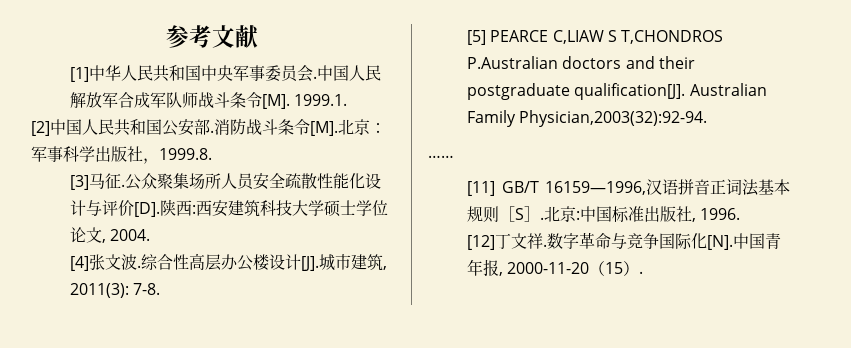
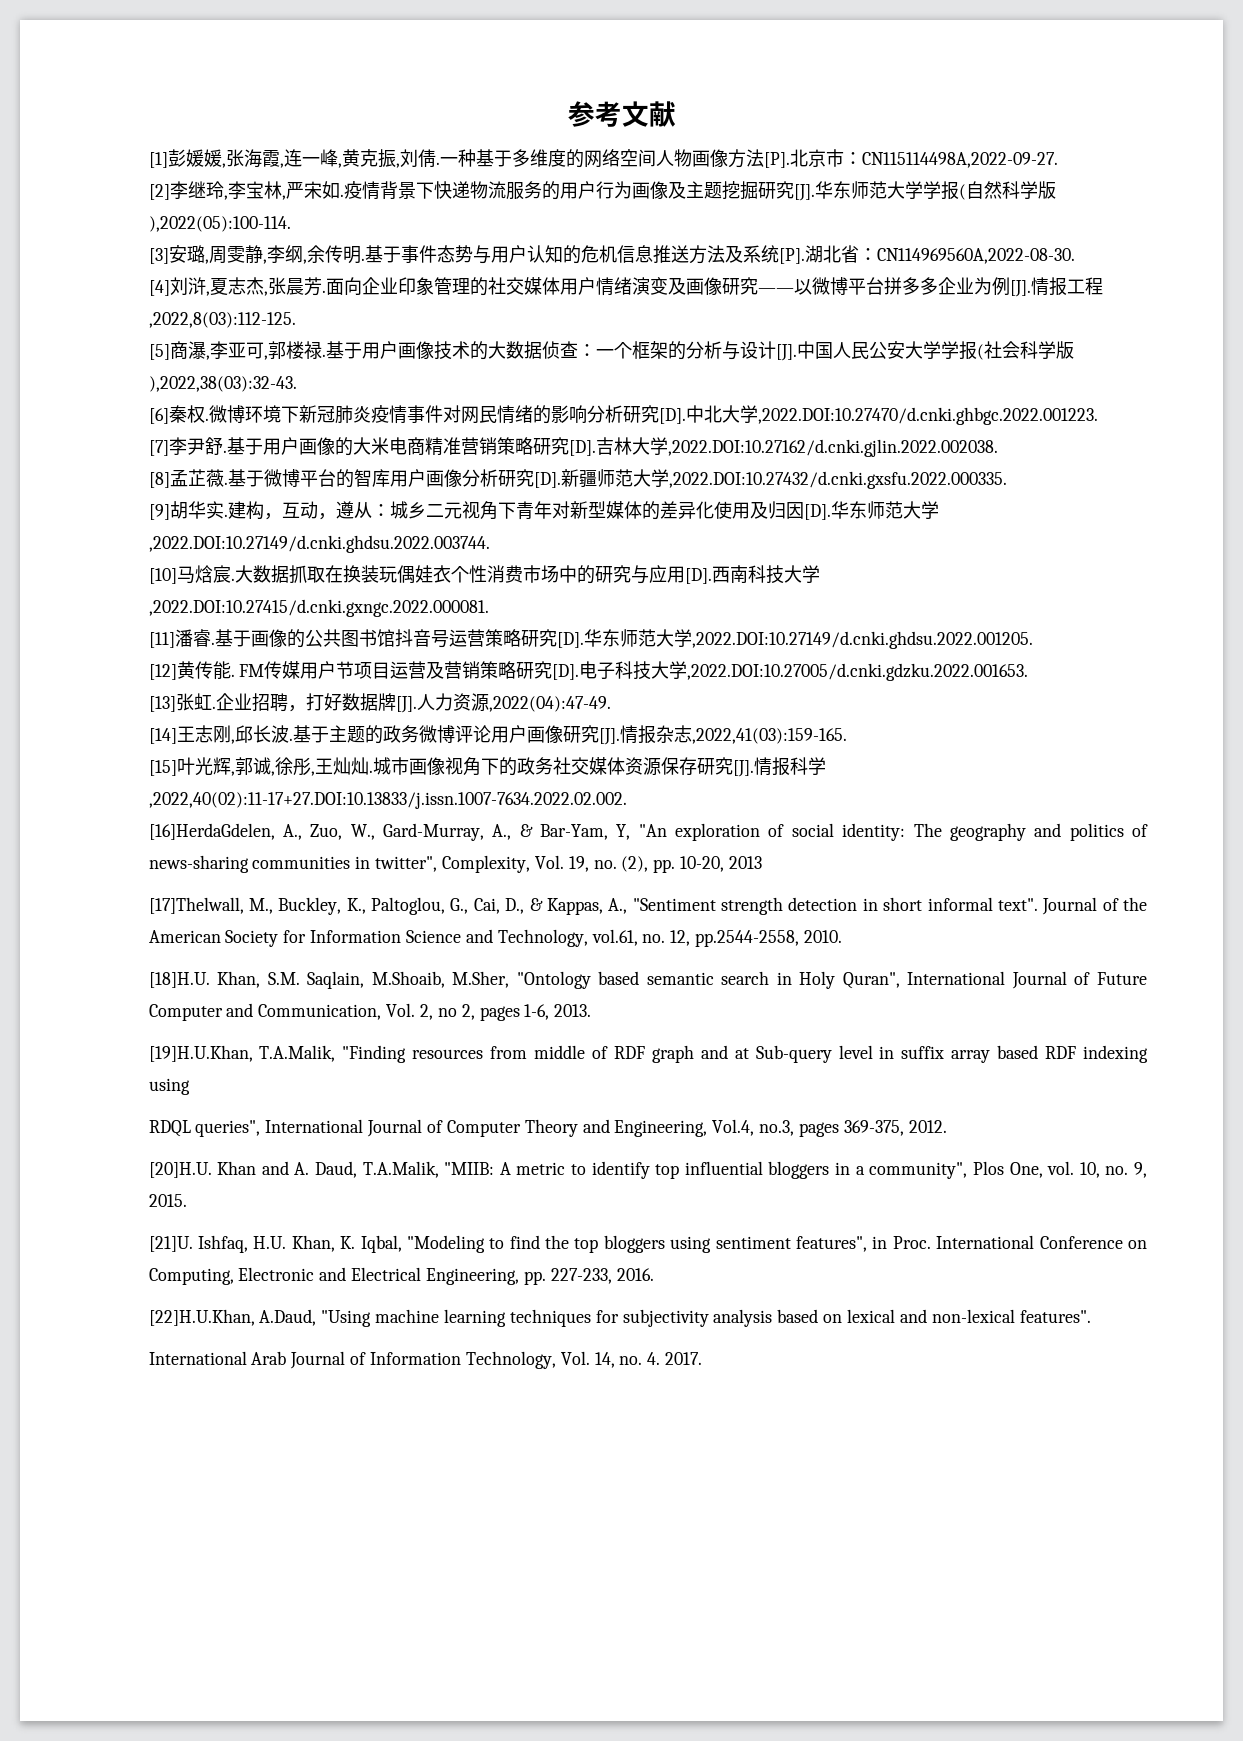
[89,65,382,82] [70,92,348,109] [31,118,386,136] [31,146,212,164] [70,173,382,190] [70,199,389,217] [70,227,151,243] [70,253,388,271] [70,283,161,298] [467,30,724,45] [467,56,695,69] [467,83,767,100] [467,110,708,127] [428,155,454,158] [467,179,790,196] [467,206,741,223] [467,232,782,250] [467,259,644,276] 中华人民共和国中央军事委员会.中国人民解放军合成军队师战斗条令[M]. 1999.1. // [2]中国人民共和国公安部.消防战斗条令[M].北京：军事科学出版社，1999.8. // [3]马征.公众聚集场所人员安全疏散性能化设计与评价[D].陕西:西安建筑科技大学硕士学位论文, 2004. // [4]张文波.综合性高层办公楼设计[J].城市建筑, 2011(3): 7-8. // [5] PEARCE C,LIAW S T,CHONDROS P.Australian doctors and their postgraduate qualification[J]. Australian Family Physician,2003(32):92-94. // …… // [11] GB/T 16159—1996,汉语拼音正词法基本规则［S］.北京:中国标准出版社, 1996. // [12]丁文祥.数字革命与竞争国际化[N].中国青年报, 2000-11-20（15）. -> [167,149,1058,168] [148,181,1056,201] [148,216,291,232] [148,245,1075,264] [148,277,1103,297] [148,312,296,328] [148,341,1074,361] [148,376,297,392] [148,405,1098,425] [148,437,998,457] [148,469,1007,489] [148,501,939,520] [148,535,490,553] [148,565,820,584] [148,599,489,617] [148,629,1033,649] [148,661,1029,681] [148,693,611,713] [148,725,847,745] [148,757,826,777] [148,792,627,809] [148,823,1148,841] [148,855,762,873] [148,897,1147,915] [148,929,842,947] [148,971,1148,989] [148,1003,592,1021] [148,1045,1149,1063] [148,1078,190,1095] [148,1119,947,1137] [148,1161,1148,1179] [148,1194,187,1207] [148,1235,1147,1253] [148,1267,654,1285] [148,1309,1091,1327] [148,1351,703,1369] 彭媛媛,张海霞,连一峰,黄克振,刘倩.一种基于多维度的网络空间人物画像方法[P].北京市：CN115114498A,2022-09-27. // [2]李继玲,李宝林,严宋如.疫情背景下快递物流服务的用户行为画像及主题挖掘研究[J].华东师范大学学报(自然科学版),2022(05):100-114. // [3]安璐,周雯静,李纲,余传明.基于事件态势与用户认知的危机信息推送方法及系统[P].湖北省：CN114969560A,2022-08-30. // [4]刘浒,夏志杰,张晨芳.面向企业印象管理的社交媒体用户情绪演变及画像研究——以微博平台拼多多企业为例[J].情报工程,2022,8(03):112-125. // [5]商瀑,李亚可,郭楼禄.基于用户画像技术的大数据侦查：一个框架的分析与设计[J].中国人民公安大学学报(社会科学版),2022,38(03):32-43. // [6]秦权.微博环境下新冠肺炎疫情事件对网民情绪的影响分析研究[D].中北大学,2022.DOI:10.27470/d.cnki.ghbgc.2022.001223. // [7]李尹舒.基于用户画像的大米电商精准营销策略研究[D].吉林大学,2022.DOI:10.27162/d.cnki.gjlin.2022.002038. // [8]孟芷薇.基于微博平台的智库用户画像分析研究[D].新疆师范大学,2022.DOI:10.27432/d.cnki.gxsfu.2022.000335. // [9]胡华实.建构，互动，遵从：城乡二元视角下青年对新型媒体的差异化使用及归因[D].华东师范大学,2022.DOI:10.27149/d.cnki.ghdsu.2022.003744. // [10]马焓宸.大数据抓取在换装玩偶娃衣个性消费市场中的研究与应用[D].西南科技大学,2022.DOI:10.27415/d.cnki.gxngc.2022.000081. // [11]潘睿.基于画像的公共图书馆抖音号运营策略研究[D].华东师范大学,2022.DOI:10.27149/d.cnki.ghdsu.2022.001205. // [12]黄传能. FM传媒用户节项目运营及营销策略研究[D].电子科技大学,2022.DOI:10.27005/d.cnki.gdzku.2022.001653. // [13]张虹.企业招聘，打好数据牌[J].人力资源,2022(04):47-49. // [14]王志刚,邱长波.基于主题的政务微博评论用户画像研究[J].情报杂志,2022,41(03):159-165. // [15]叶光辉,郭诚,徐彤,王灿灿.城市画像视角下的政务社交媒体资源保存研究[J].情报科学,2022,40(02):11-17+27.DOI:10.13833/j.issn.1007-7634.2022.02.002. // [16]HerdaGdelen, A., Zuo, W., Gard-Murray, A., & Bar-Yam, Y, "An exploration of social identity: The geography and politics of news-sharing communities in twitter", Complexity, Vol. 19, no. (2), pp. 10-20, 2013 // [17]Thelwall, M., Buckley, K., Paltoglou, G., Cai, D., & Kappas, A., "Sentiment strength detection in short informal text". Journal of the American Society for Information Science and Technology, vol.61, no. 12, pp.2544-2558, 2010. // [18]H.U. Khan, S.M. Saqlain, M.Shoaib, M.Sher, "Ontology based semantic search in Holy Quran", International Journal of Future Computer and Communication, Vol. 2, no 2, pages 1-6, 2013. // [19]H.U.Khan, T.A.Malik, "Finding resources from middle of RDF graph and at Sub-query level in suffix array based RDF indexing using // RDQL queries", International Journal of Computer Theory and Engineering, Vol.4, no.3, pages 369-375, 2012. // [20]H.U. Khan and A. Daud, T.A.Malik, "MIIB: A metric to identify top influential bloggers in a community", Plos One, vol. 10, no. 9, 2015. // [21]U. Ishfaq, H.U. Khan, K. Iqbal, "Modeling to find the top bloggers using sentiment features", in Proc. International Conference on Computing, Electronic and Electrical Engineering, pp. 227-233, 2016. // [22]H.U.Khan, A.Daud, "Using machine learning techniques for subjectivity analysis based on lexical and non-lexical features". // International Arab Journal of Information Technology, Vol. 14, no. 4. 2017.

